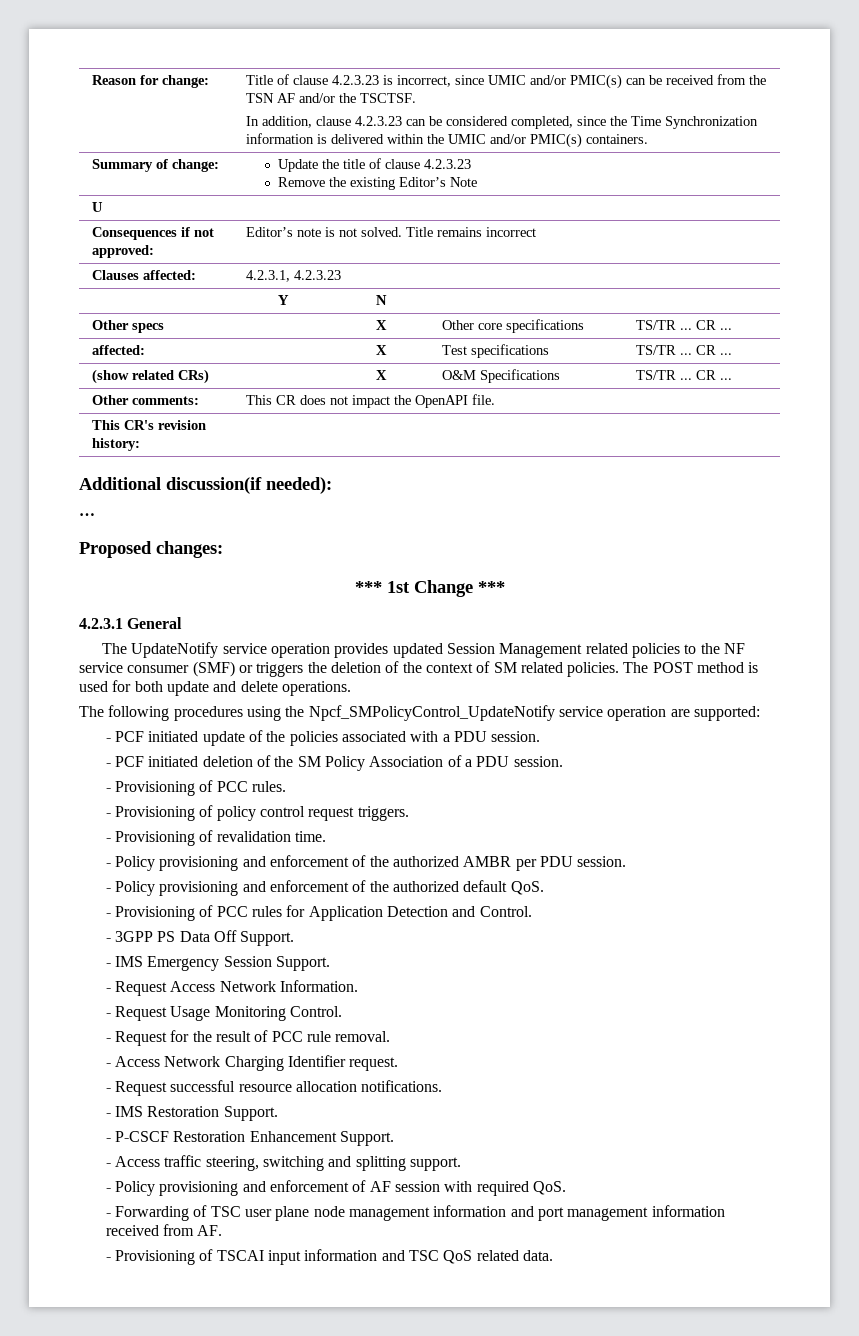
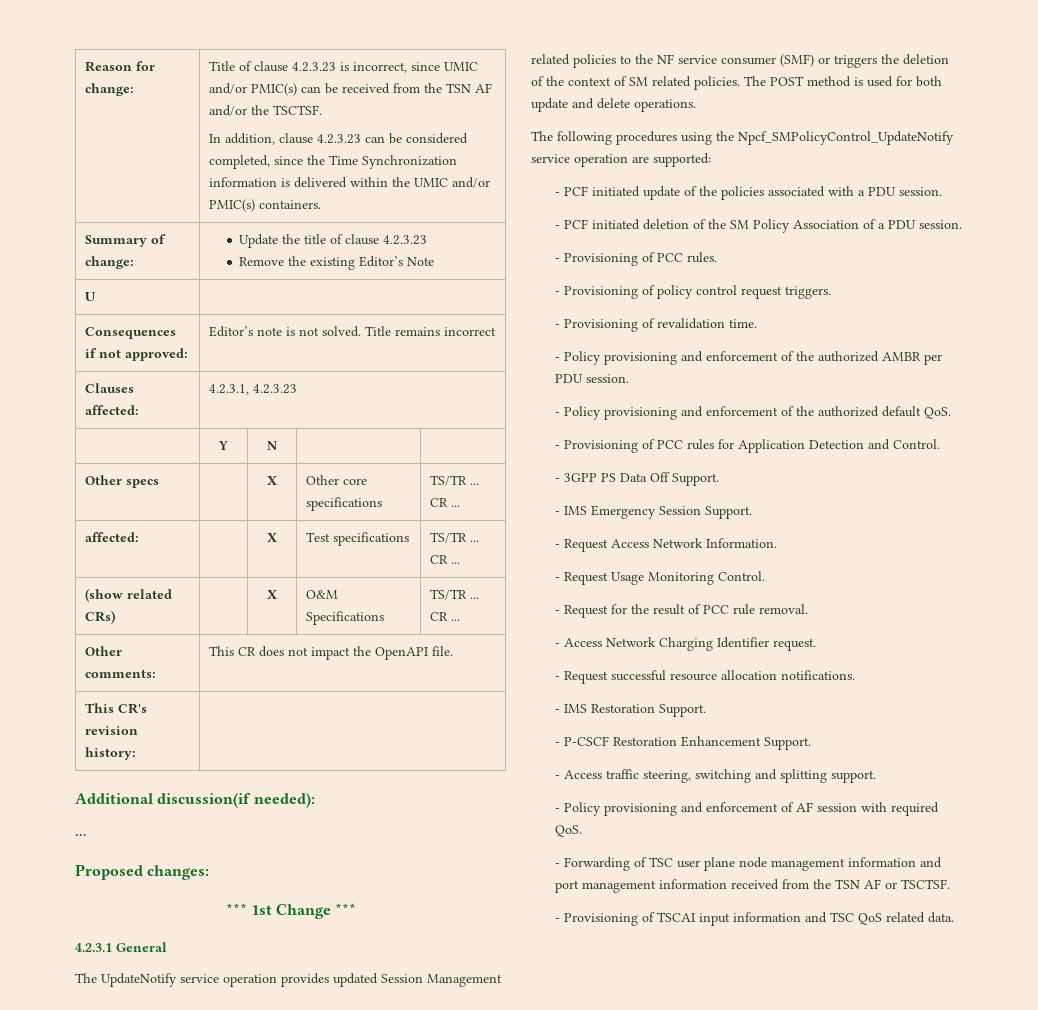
[197,1225,223,1236] AF. -> [813,879,951,889] the TSN AF or TSCTSF.

